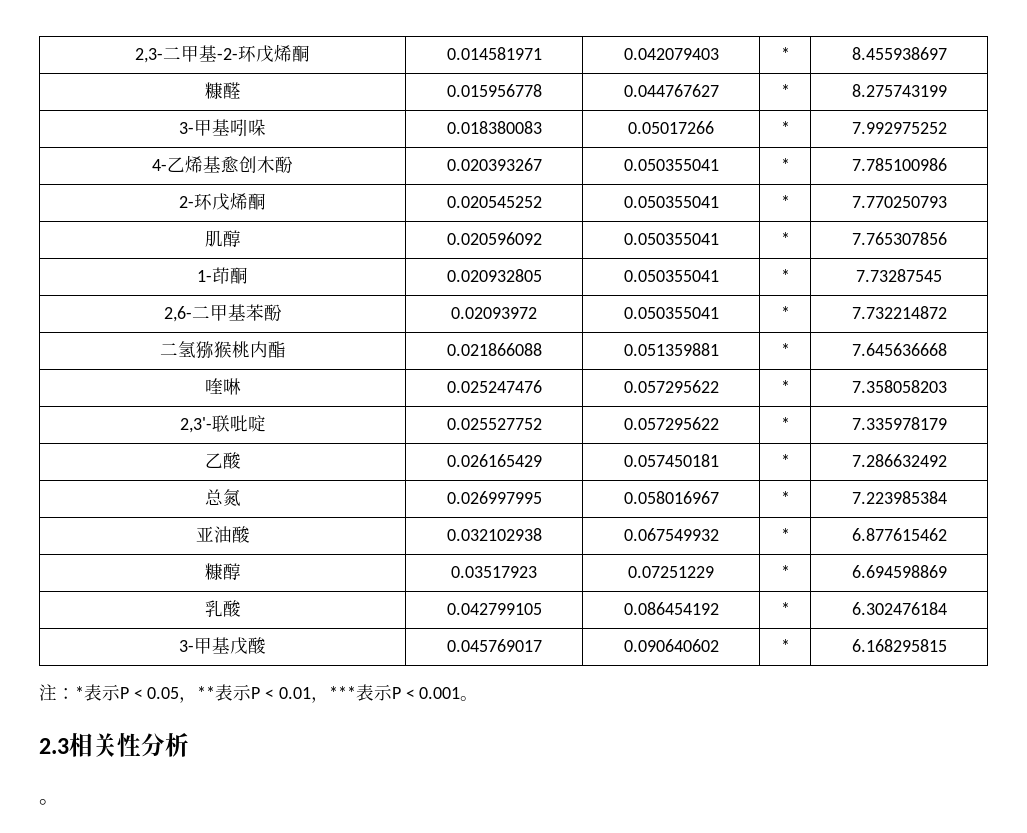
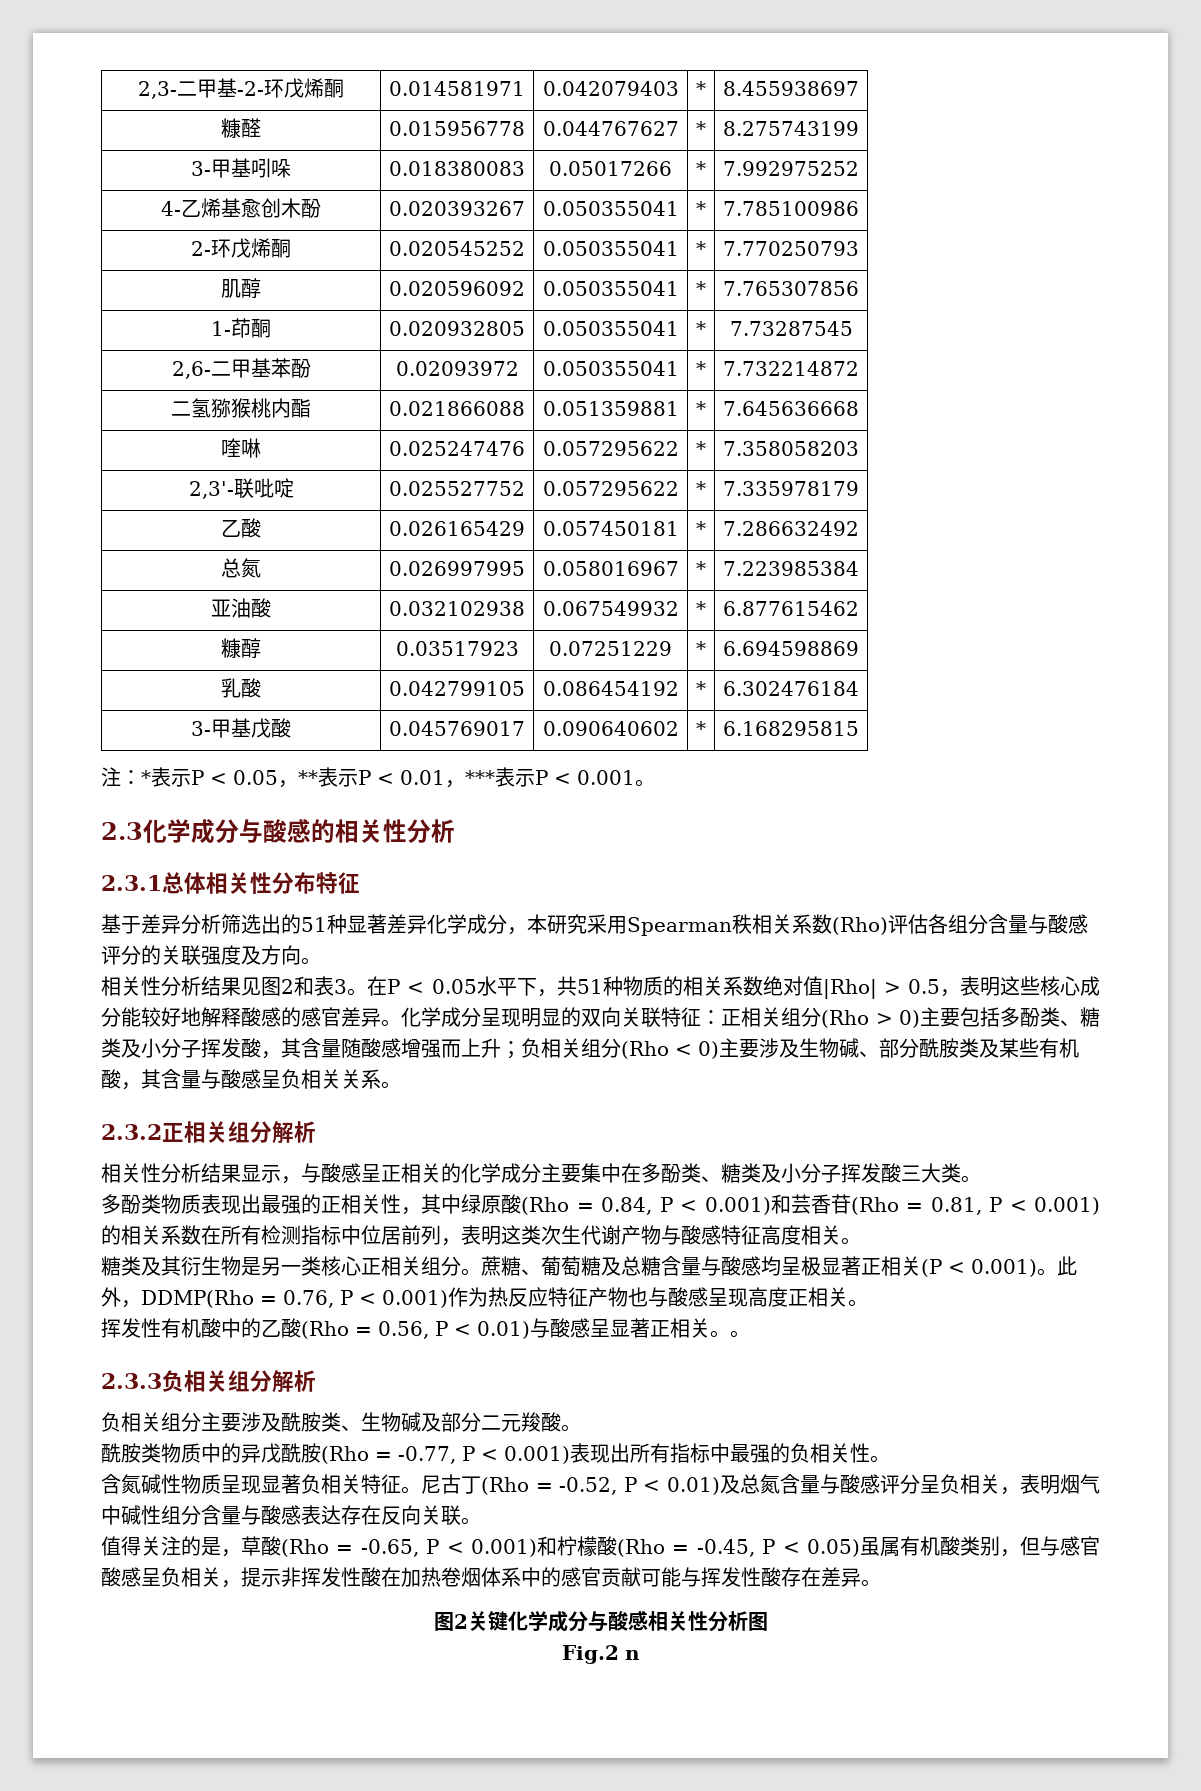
(69, 746) none -> [143,819,335,844] 化学成分与酸感的
[39,799,60,805] 。 -> [101,872,360,894] [101,914,1088,936] [101,945,321,966] [101,976,1100,999] [101,1007,1100,1028] [101,1038,1079,1059] [101,1069,401,1090] [101,1121,316,1144] [101,1163,981,1184] [101,1194,1100,1215] [101,1225,861,1246] [101,1256,1077,1277] [101,1287,868,1308] [101,1318,750,1339] [101,1370,316,1393] [101,1412,581,1432] [101,1443,890,1464] [101,1474,1100,1495] [101,1505,481,1526] [101,1536,1100,1557] [101,1567,881,1588] [433,1610,768,1632] [561,1645,640,1664] 2.3.1总体相关性分布特征 // 基于差异分析筛选出的51种显著差异化学成分，本研究采用Spearman秩相关系数(Rho)评估各组分含量与酸感评分的关联强度及方向。 // 相关性分析结果见图2和表3。在P < 0.05水平下，共51种物质的相关系数绝对值|Rho| > 0.5，表明这些核心成分能较好地解释酸感的感官差异。化学成分呈现明显的双向关联特征：正相关组分(Rho > 0)主要包括多酚类、糖类及小分子挥发酸，其含量随酸感增强而上升；负相关组分(Rho < 0)主要涉及生物碱、部分酰胺类及某些有机酸，其含量与酸感呈负相关关系。 // 2.3.2正相关组分解析 // 相关性分析结果显示，与酸感呈正相关的化学成分主要集中在多酚类、糖类及小分子挥发酸三大类。 // 多酚类物质表现出最强的正相关性，其中绿原酸(Rho = 0.84, P < 0.001)和芸香苷(Rho = 0.81, P < 0.001)的相关系数在所有检测指标中位居前列，表明这类次生代谢产物与酸感特征高度相关。 // 糖类及其衍生物是另一类核心正相关组分。蔗糖、葡萄糖及总糖含量与酸感均呈极显著正相关(P < 0.001)。此外，DDMP(Rho = 0.76, P < 0.001)作为热反应特征产物也与酸感呈现高度正相关。 // 挥发性有机酸中的乙酸(Rho = 0.56, P < 0.01)与酸感呈显著正相关。。 // 2.3.3负相关组分解析 // 负相关组分主要涉及酰胺类、生物碱及部分二元羧酸。 // 酰胺类物质中的异戊酰胺(Rho = -0.77, P < 0.001)表现出所有指标中最强的负相关性。 // 含氮碱性物质呈现显著负相关特征。尼古丁(Rho = -0.52, P < 0.01)及总氮含量与酸感评分呈负相关，表明烟气中碱性组分含量与酸感表达存在反向关联。 // 值得关注的是，草酸(Rho = -0.65, P < 0.001)和柠檬酸(Rho = -0.45, P < 0.05)虽属有机酸类别，但与感官酸感呈负相关，提示非挥发性酸在加热卷烟体系中的感官贡献可能与挥发性酸存在差异。 // 图2关键化学成分与酸感相关性分析图 // Fig.2 n

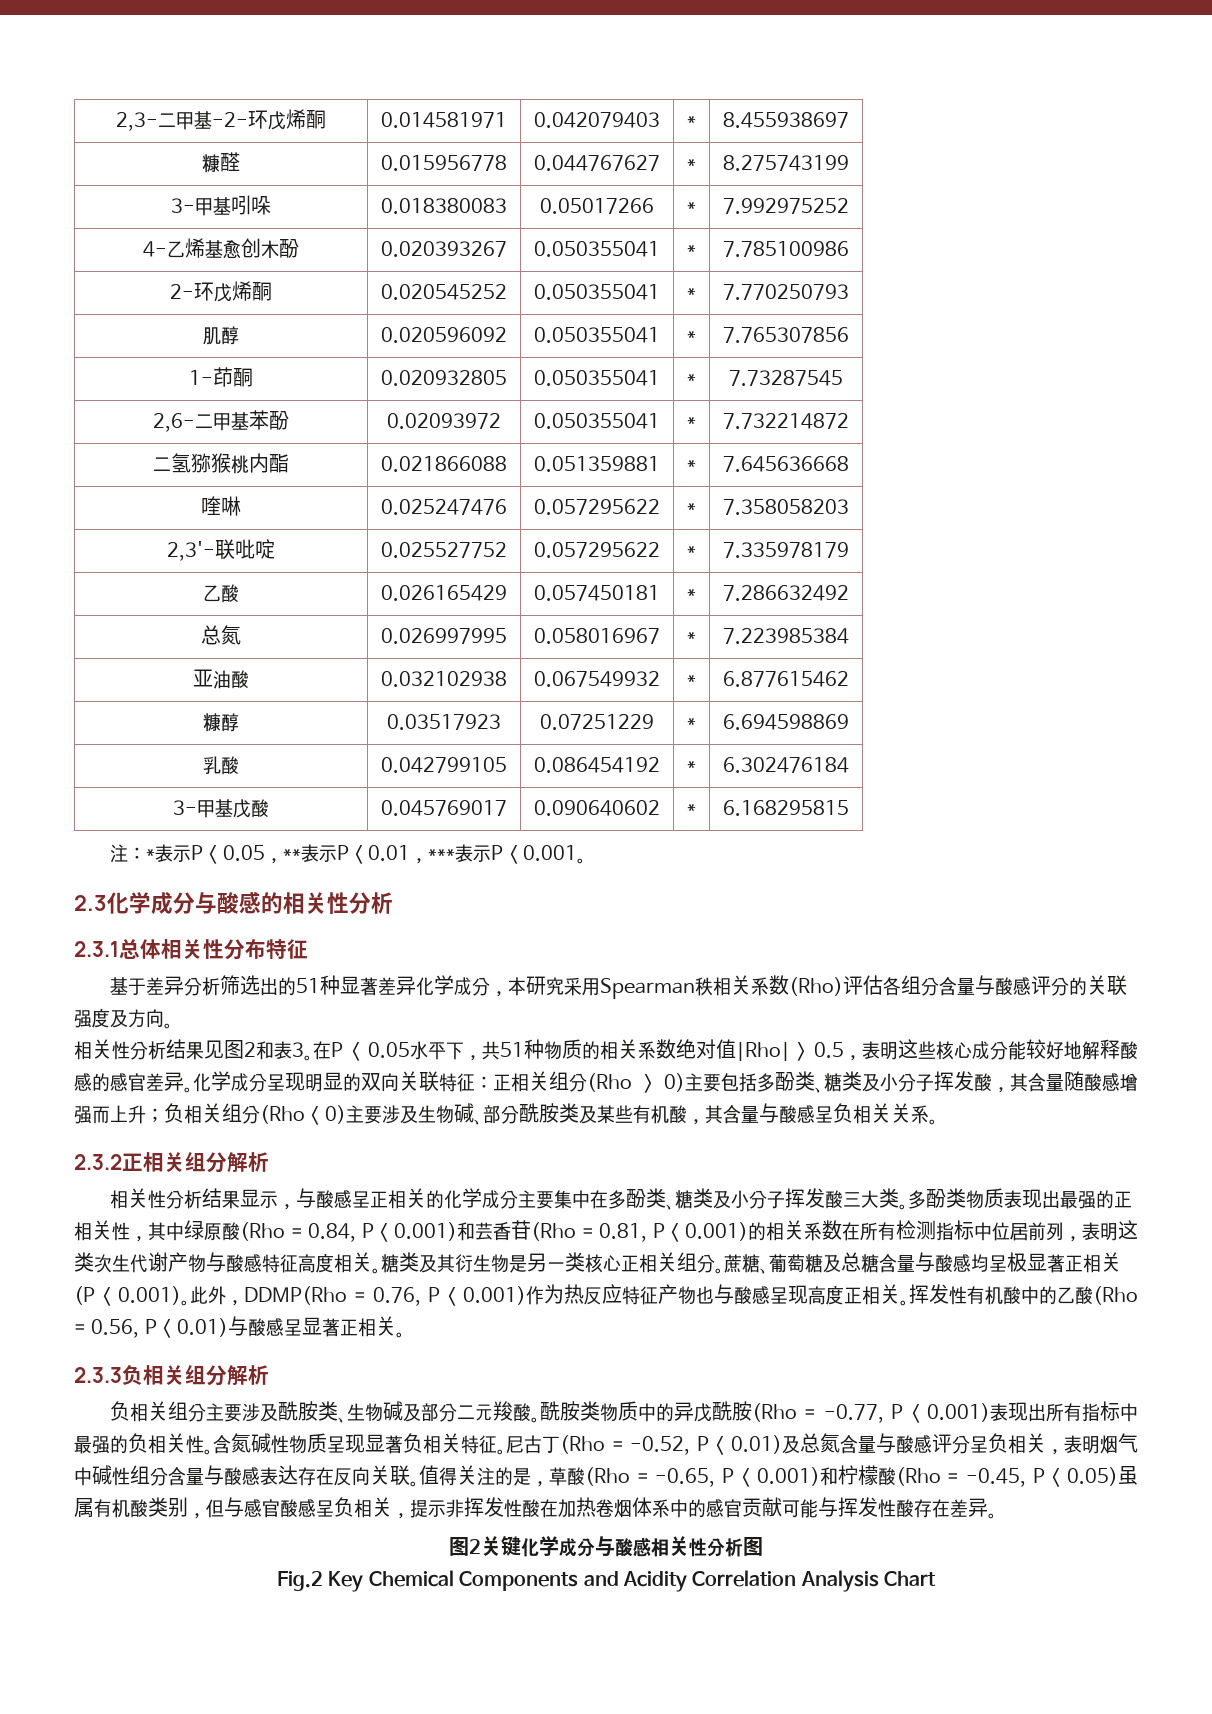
(981, 1179) // -> (908, 1207) none
(861, 1241) // -> (381, 1271) none
(868, 1303) // -> (909, 1303) none
[730,1330,750,1338] 。 -> (405, 1335) none
(581, 1428) // -> (540, 1420) none
(890, 1459) // -> (213, 1452) none
(481, 1521) // -> (419, 1484) none
[624,1650,640,1660] n -> [328,1570,937,1592] Key Chemical Components and Acidity Correlation Analysis Chart

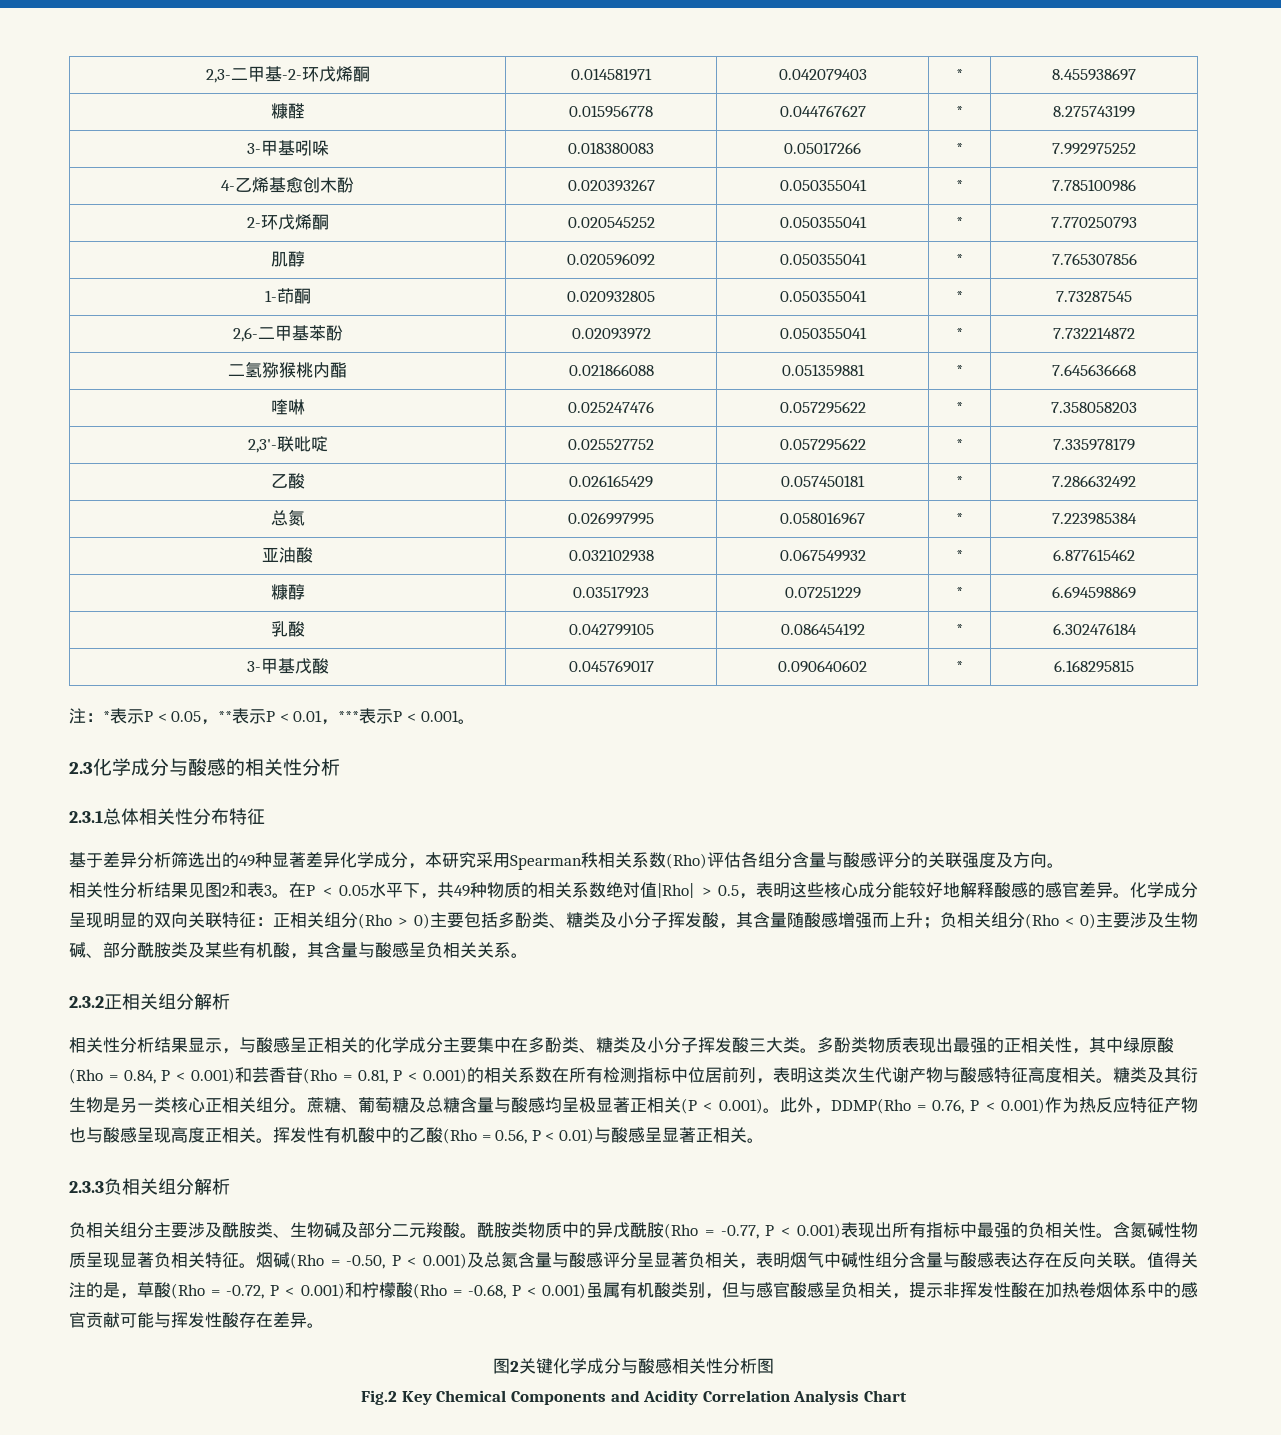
[295,978,320,993] 51 -> [239,855,255,867] 49
[499,1042,524,1057] 51 -> [454,885,470,897] 49
[506,1435,783,1455] 尼古丁(Rho = -0.52, P < 0.01) -> [256,1252,467,1269] 烟碱(Rho = -0.50, P < 0.001)
(989, 1444) none -> [653,1252,688,1268] 显著
[655,1468,716,1487] -0.65, -> [226,1285,265,1299] -0.72,
[965,1467,1119,1487] -0.45, P < 0.05) -> [467,1283,586,1299] -0.68, P < 0.001)

